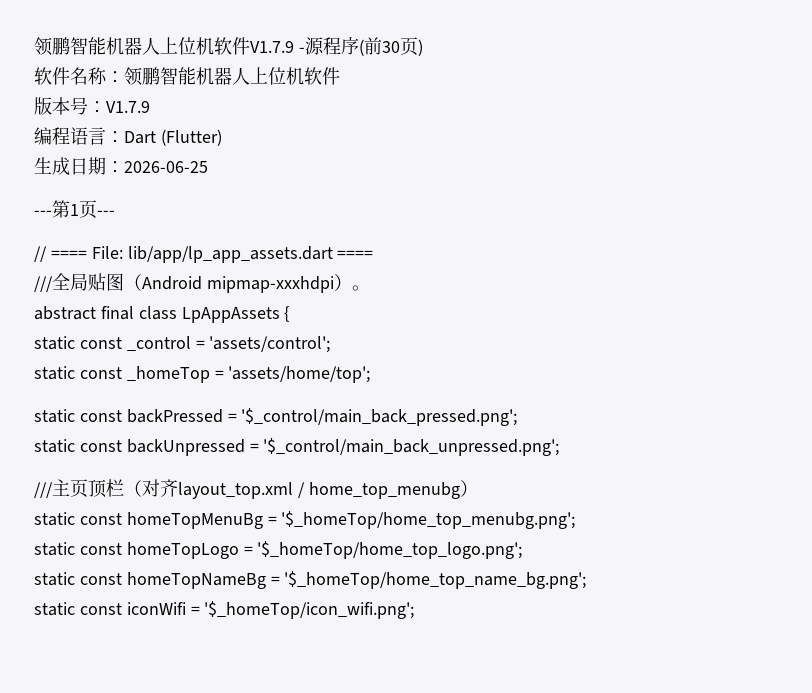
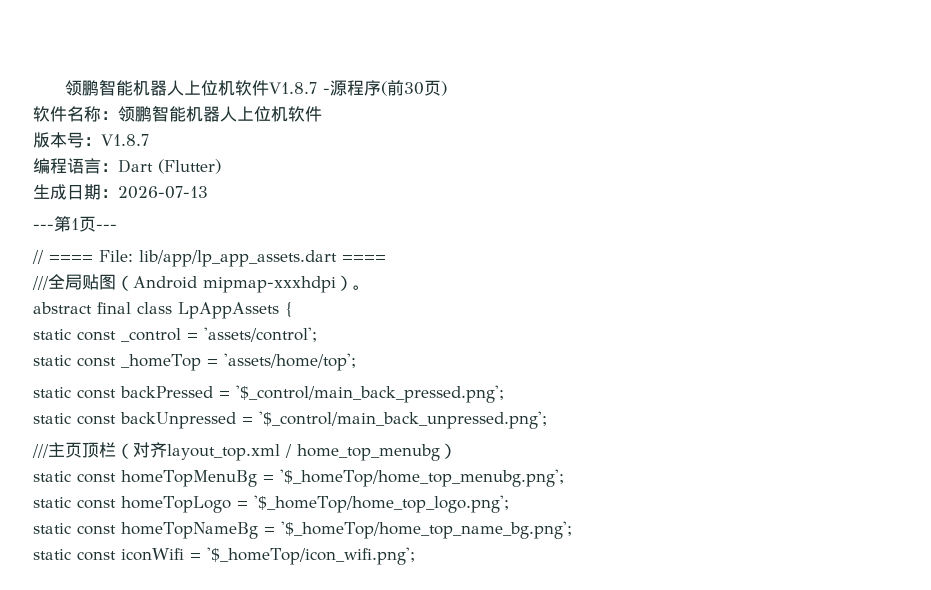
[34,37,294,56] 领鹏智能机器人上位机软件V1.7.9 -> [64,79,317,96] 领鹏智能机器人上位机软件V1.8.7
[106,101,150,113] V1.7.9 -> [101,134,149,146] V1.8.7
[124,161,208,173] 2026-06-25 -> [118,186,208,199] 2026-07-13

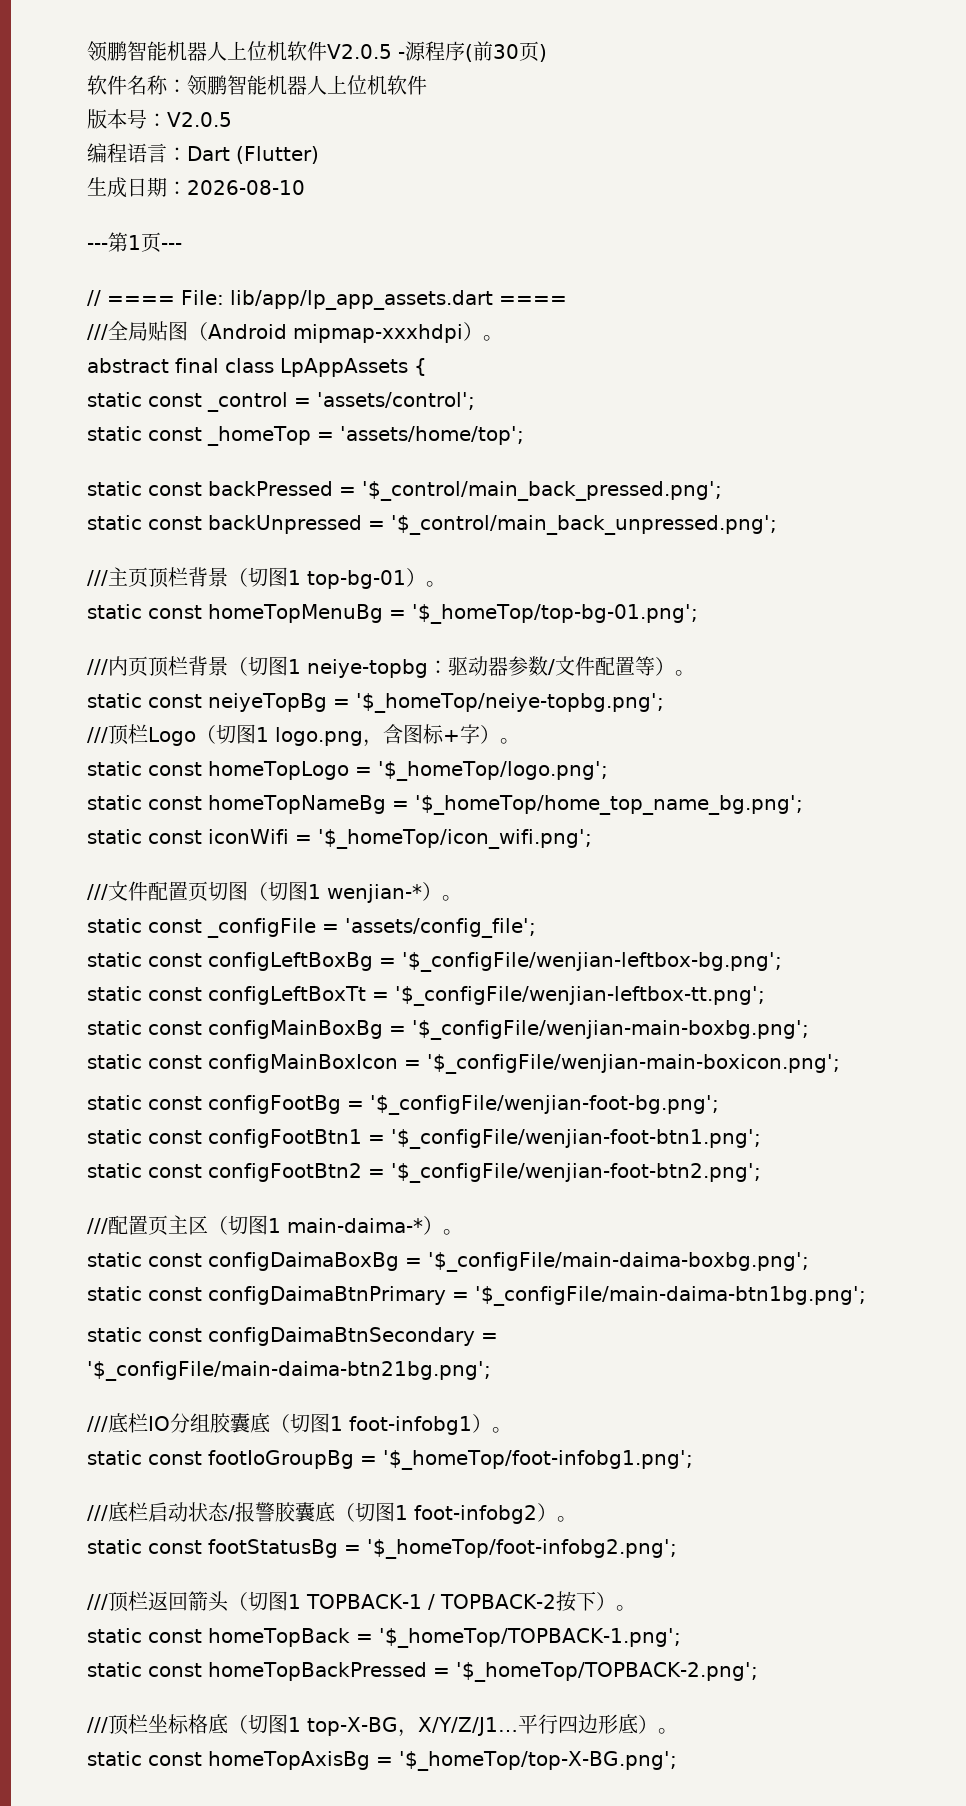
[64,79,317,96] 领鹏智能机器人上位机软件V1.8.7 -> [87,41,392,62] 领鹏智能机器人上位机软件V2.0.5
[101,134,149,146] V1.8.7 -> [167,112,232,127] V2.0.5
[118,186,208,199] 2026-07-13 -> [187,180,305,195] 2026-08-10
[116,442,457,461] （对齐layout_top.xml / home_top_menubg） -> [188,567,446,589] 背景（切图1 top-bg-01）。
[279,469,564,487] '$_homeTop/home_top_menubg.png'; -> [411,604,698,624] [87,656,695,678] [87,693,664,713] [87,724,520,747] '$_homeTop/top-bg-01.png'; // ///内页顶栏背景（切图1 neiye-topbg：驱动器参数/文件配置等）。 // static const neiyeTopBg = '$_homeTop/neiye-topbg.png'; // ///顶栏Logo（切图1 logo.png，含图标+字）。
[253,495,509,513] '$_homeTop/home_top_logo.png'; -> [377,761,608,781] '$_homeTop/logo.png';
(415, 556) none -> [87,881,462,903] [87,918,536,938] [87,952,782,972] [87,986,765,1006] [87,1020,809,1040] [87,1054,840,1074] [87,1095,719,1115] [87,1129,761,1149] [87,1163,761,1183] [87,1215,463,1235] [87,1252,809,1272] [87,1286,866,1306] [87,1327,498,1346] [87,1361,491,1381] [87,1413,512,1435] [87,1450,693,1470] [87,1502,577,1524] [87,1539,677,1559] [87,1591,636,1612] [87,1628,681,1648] [87,1662,758,1682] [87,1714,678,1737] [87,1751,677,1771] // ///文件配置页切图（切图1 wenjian-*）。 // static const _configFile = 'assets/config_file'; // static const configLeftBoxBg = '$_configFile/wenjian-leftbox-bg.png'; // static const configLeftBoxTt = '$_configFile/wenjian-leftbox-tt.png'; // static const configMainBoxBg = '$_configFile/wenjian-main-boxbg.png'; // static const configMainBoxIcon = '$_configFile/wenjian-main-boxicon.png'; // static const configFootBg = '$_configFile/wenjian-foot-bg.png'; // static const configFootBtn1 = '$_configFile/wenjian-foot-btn1.png'; // static const configFootBtn2 = '$_configFile/wenjian-foot-btn2.png'; // ///配置页主区（切图1 main-daima-*）。 // static const configDaimaBoxBg = '$_configFile/main-daima-boxbg.png'; // static const configDaimaBtnPrimary = '$_configFile/main-daima-btn1bg.png'; // static const configDaimaBtnSecondary = '$_configFile/main-daima-btn21bg.png'; // ///底栏IO分组胶囊底（切图1 foot-infobg1）。 // static const footIoGroupBg = '$_homeTop/foot-infobg1.png'; // ///底栏启动状态/报警胶囊底（切图1 foot-infobg2）。 // static const footStatusBg = '$_homeTop/foot-infobg2.png'; // ///顶栏返回箭头（切图1 TOPBACK-1 / TOPBACK-2按下）。 // static const homeTopBack = '$_homeTop/TOPBACK-1.png'; // static const homeTopBackPressed = '$_homeTop/TOPBACK-2.png'; // ///顶栏坐标格底（切图1 top-X-BG，X/Y/Z/J1…平行四边形底）。 // static const homeTopAxisBg = '$_homeTop/top-X-BG.png';

